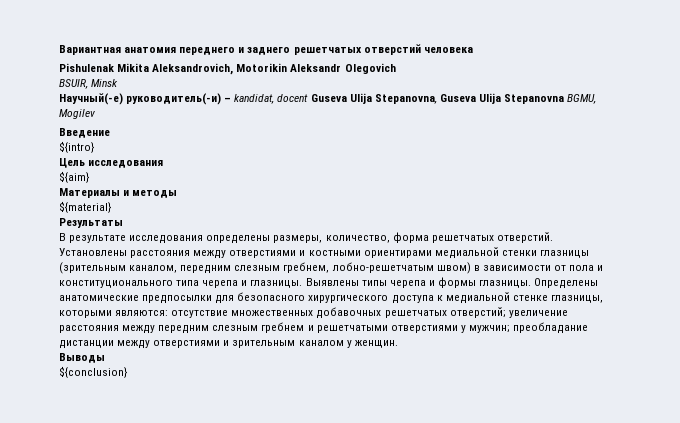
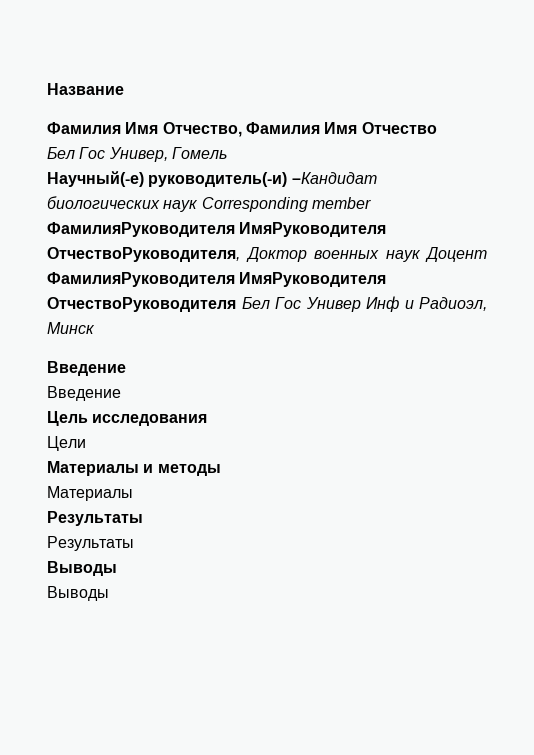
[59,44,473,55] [59,63,396,75] [59,79,119,89] [59,93,597,105] [59,109,95,119] [59,128,110,138] [59,141,94,153] Вариантная анатомия переднего и заднего решетчатых отверстий человека // Pishulenak Mikita Aleksandrovich, Motorikin Aleksandr Olegovich // BSUIR, Minsk // Научный(-е) руководитель(-и) – kandidat, docent Guseva Ulija Stepanovna, Guseva Ulija Stepanovna BGMU, Mogilev // Введение // ${intro} -> [47,83,124,95] [47,122,437,137] [47,147,227,162] [47,171,377,187] [47,196,371,212] [47,222,387,237] [47,247,487,262] [47,272,387,287] [47,296,487,312] [47,322,95,334] [47,361,126,376] [47,386,121,401] Название // Фамилия Имя Отчество, Фамилия Имя Отчество // Бел Гос Универ, Гомель // Научный(-е) руководитель(-и) –Кандидат биологических наук Corresponding member ФамилияРуководителя ИмяРуководителя ОтчествоРуководителя, Доктор военных наук Доцент ФамилияРуководителя ИмяРуководителя ОтчествоРуководителя Бел Гос Универ Инф и Радиоэл, Минск // Введение // Введение
[59,171,89,183] ${aim} -> [47,436,86,451] Цели
[59,201,111,213] [59,218,123,228] [59,232,553,244] [59,247,589,259] [59,262,604,274] [59,277,599,289] [59,292,603,304] [59,307,568,319] [59,322,589,334] [59,340,398,349] ${material} // Результаты // В результате исследования определены размеры, количество, форма решетчатых отверстий. Установлены расстояния между отверстиями и костными ориентирами медиальной стенки глазницы (зрительным каналом, передним слезным гребнем, лобно-решетчатым швом) в зависимости от пола и конституционального типа черепа и глазницы. Выявлены типы черепа и формы глазницы. Определены анатомические предпосылки для безопасного хирургического доступа к медиальной стенке глазницы, которыми являются: отсутствие множественных добавочных решетчатых отверстий; увеличение расстояния между передним слезным гребнем и решетчатыми отверстиями у мужчин; преобладание дистанции между отверстиями и зрительным каналом у женщин. -> [47,486,133,501] [47,511,143,526] [47,536,134,551] Материалы // Результаты // Результаты
[59,366,127,378] ${conclusion} -> [47,586,109,601] Выводы

